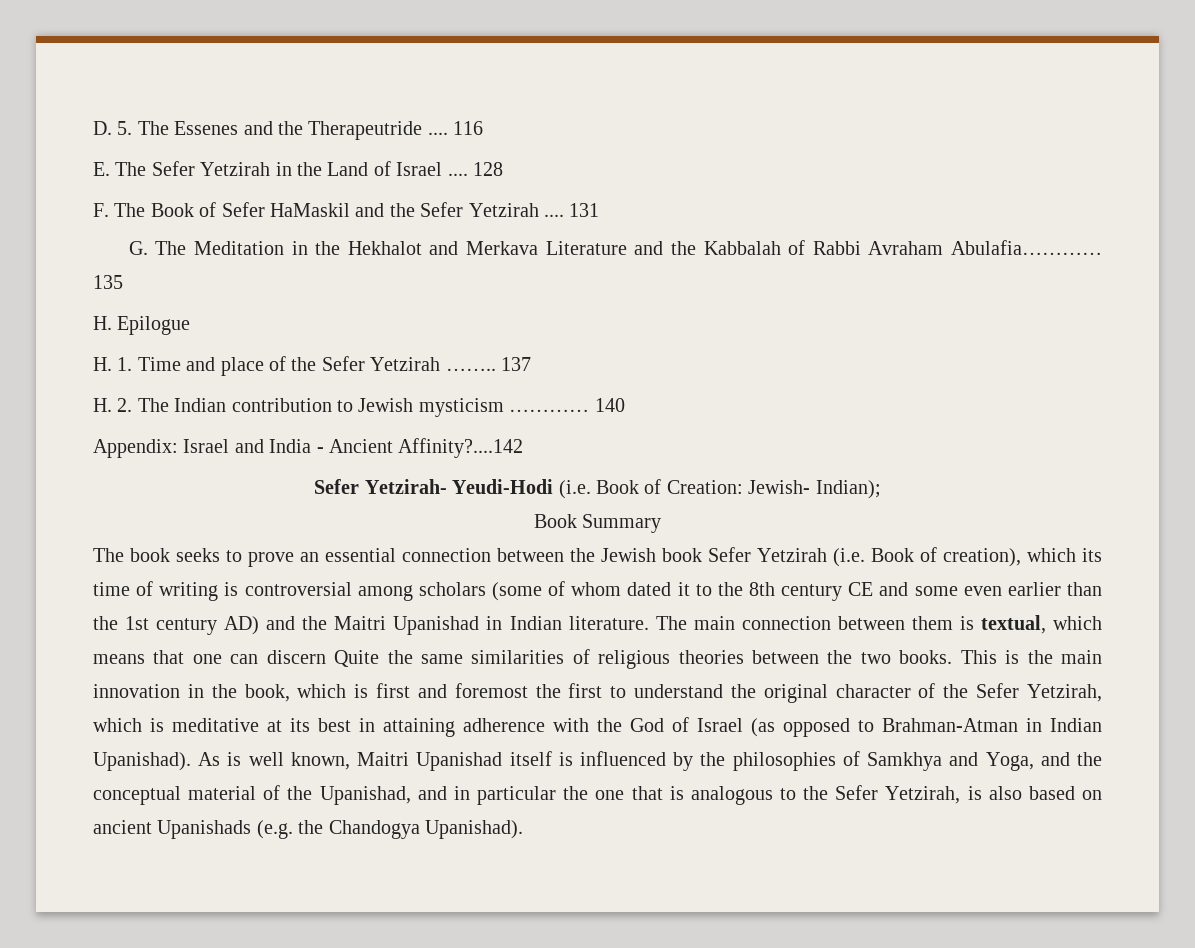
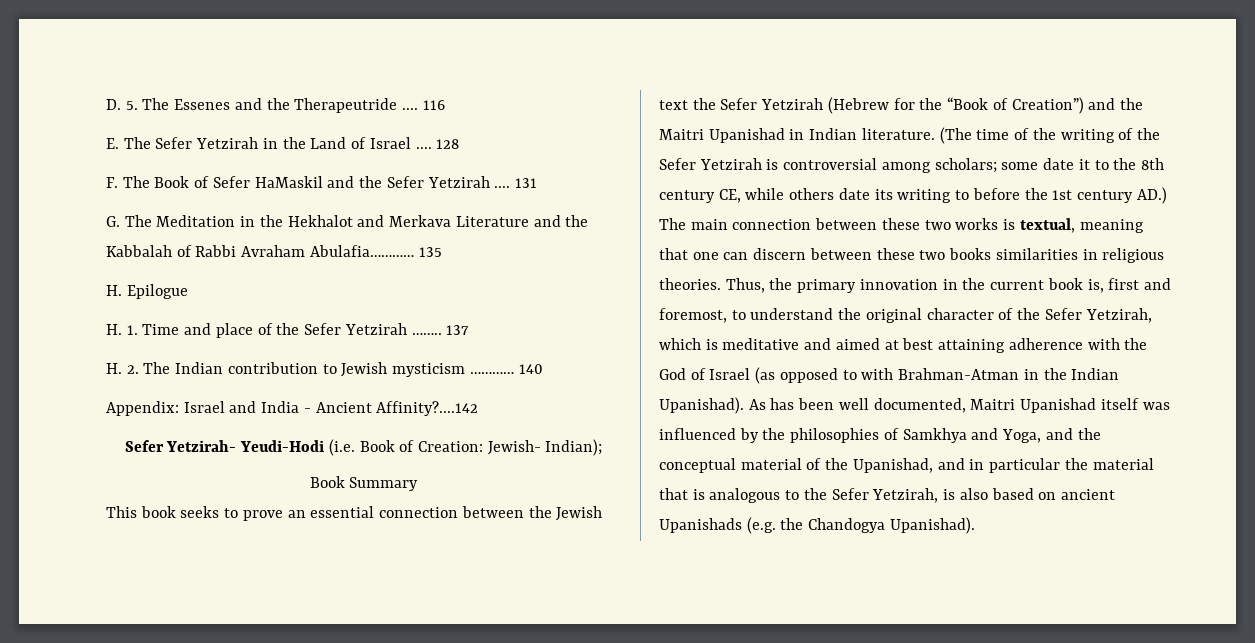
[93,548,124,562] The -> [106,506,137,518] This
[662,547,1102,567] [93,581,1102,601] [93,616,260,635] book Sefer Yetzirah (i.e. Book of creation), which its time of writing is controversial among scholars (some of whom dated it to the 8th century CE and some even earlier than the 1st century AD) -> [659,97,1084,114] text the Sefer Yetzirah (Hebrew for the “Book of Creation”)
[655,615,1102,634] [93,649,1103,669] [93,683,603,702] The main connection between them is textual, which means that one can discern Quite the same similarities of religious theories between the two books. This is the main innovation in the book, which is first and foremost the first -> [939,127,1160,144] [659,158,1164,173] [659,187,1167,204] [659,218,1144,233] [659,248,1165,263] [659,278,1171,293] [659,308,727,323] (The time of the writing of the Sefer Yetzirah is controversial among scholars; some date it to the 8th century CE, while others date its writing to before the 1st century AD.) The main connection between these two works is textual, meaning that one can discern between these two books similarities in religious theories. Thus, the primary innovation in the current book is, first and foremost,
[267,718,375,732] at its best in -> [804,338,934,350] and aimed at best
(874, 726) none -> [861,368,894,380] with
(1042, 725) none -> [1043,368,1067,380] the
[227,752,350,770] is well known, -> [770,398,966,413] has been well documented,
[558,752,573,766] is -> [1142,402,1170,410] was
[595,790,625,800] one -> [1092,458,1154,470] material

